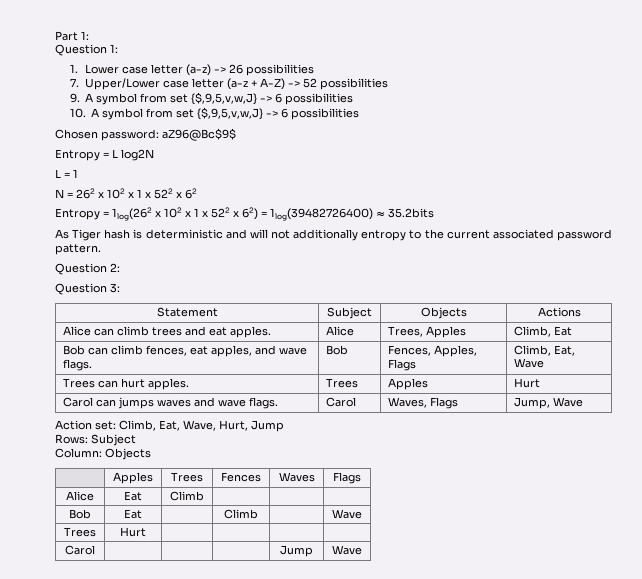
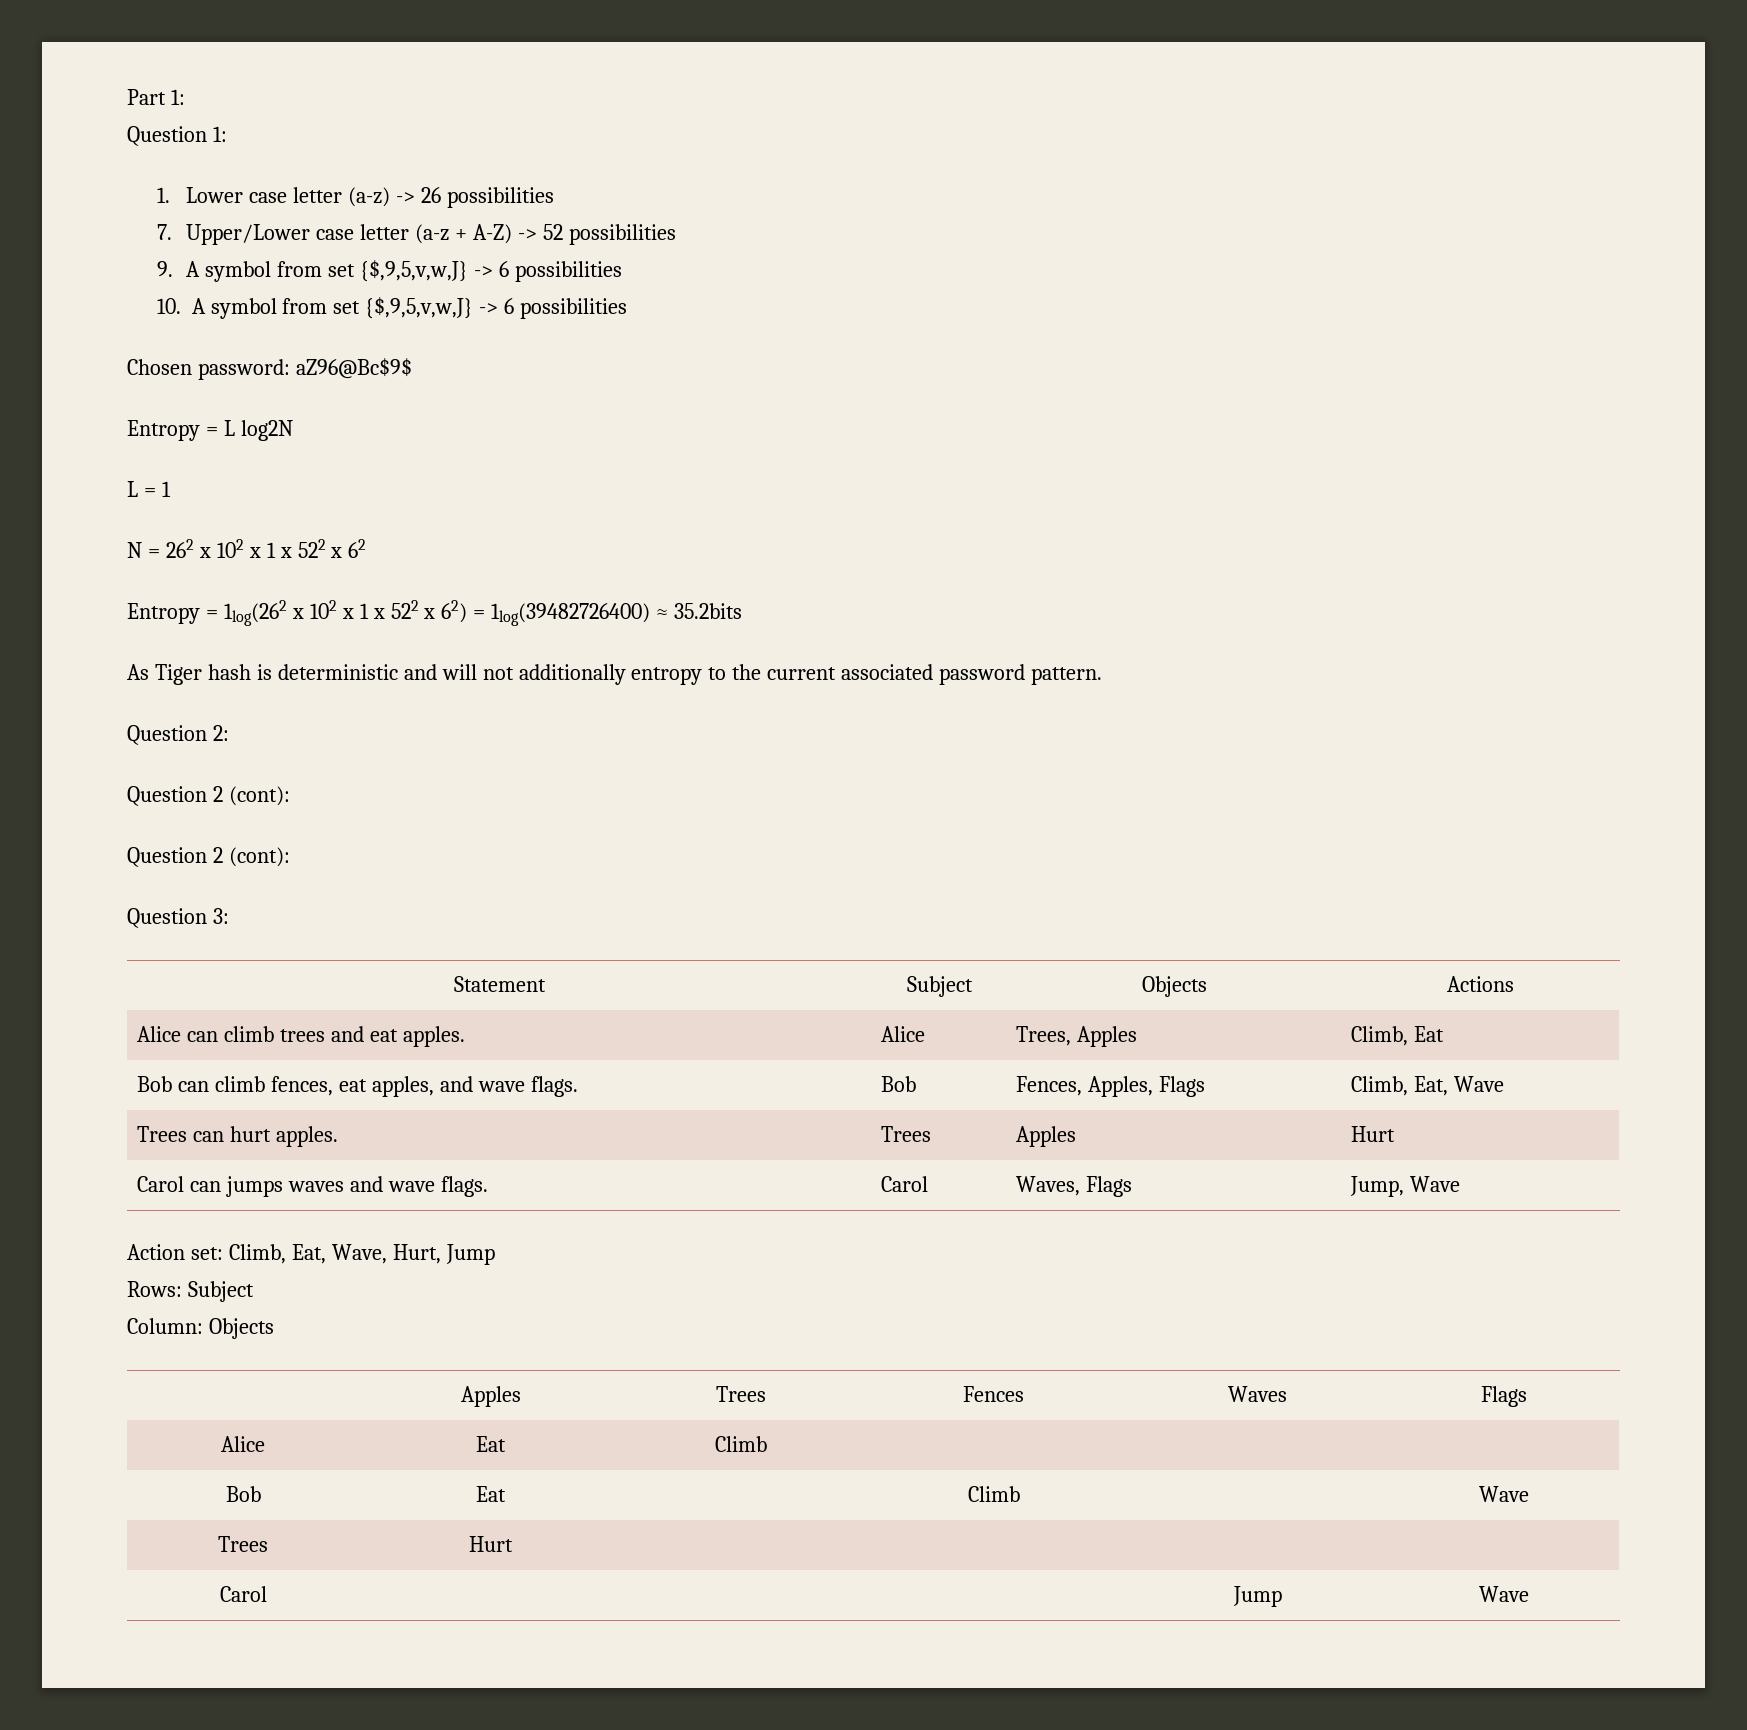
(120, 267) none -> [127,786,290,806] [127,847,290,867] // Question 2 (cont): // Question 2 (cont):

